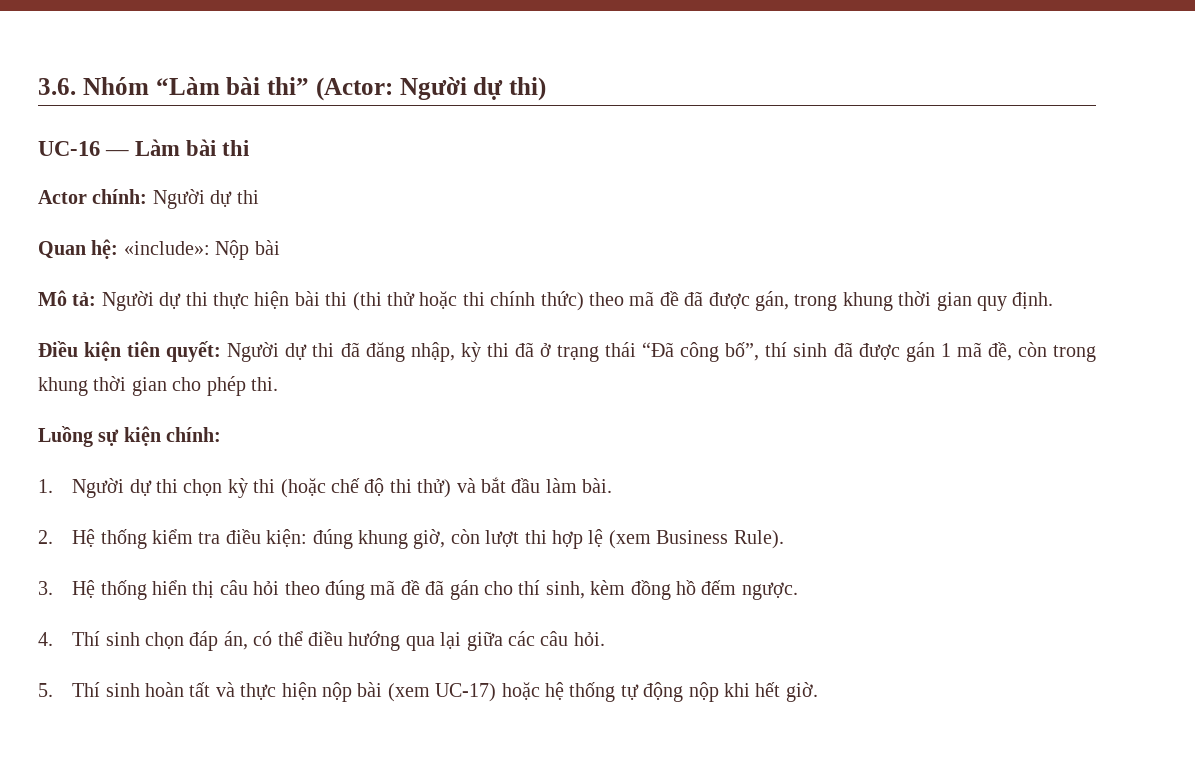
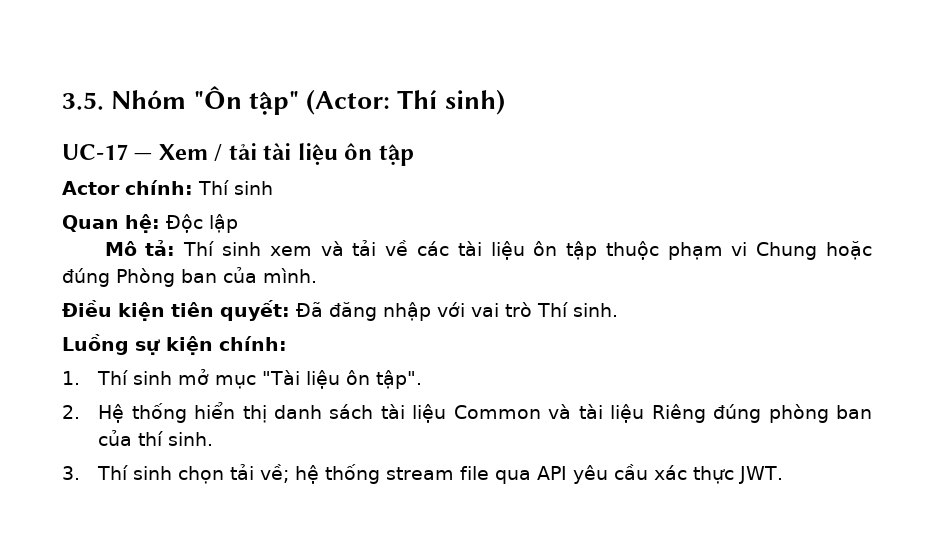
[38,77,546,101] [38,139,250,156] 3.6. Nhóm “Làm bài thi” (Actor: Người dự thi) // UC-16 — Làm bài thi -> [62,86,505,115] [62,143,414,166] 3.5. Nhóm "Ôn tập" (Actor: Thí sinh) // UC-17 — Xem / tải tài liệu ôn tập
[152,189,259,209] Người dự thi -> [198,180,273,195] Thí sinh
[123,240,280,260] «include»: Nộp bài -> [166,214,238,233] Độc lập
[101,291,1054,311] [38,341,1096,362] [38,376,278,396] Người dự thi thực hiện bài thi (thi thử hoặc thi chính thức) theo mã đề đã được gán, trong khung thời gian quy định. // Điều kiện tiên quyết: Người dự thi đã đăng nhập, kỳ thi đã ở trạng thái “Đã công bố”, thí sinh đã được gán 1 mã đề, còn trong khung thời gian cho phép thi. -> [183,240,872,260] [62,267,317,287] [62,300,618,322] Thí sinh xem và tải về các tài liệu ôn tập thuộc phạm vi Chung hoặc đúng Phòng ban của mình. // Điều kiện tiên quyết: Đã đăng nhập với vai trò Thí sinh.
[72,477,613,498] [38,529,784,549] [38,580,798,600] [38,631,605,651] [38,682,818,702] Người dự thi chọn kỳ thi (hoặc chế độ thi thử) và bắt đầu làm bài. // 2. Hệ thống kiểm tra điều kiện: đúng khung giờ, còn lượt thi hợp lệ (xem Business Rule). // 3. Hệ thống hiển thị câu hỏi theo đúng mã đề đã gán cho thí sinh, kèm đồng hồ đếm ngược. // 4. Thí sinh chọn đáp án, có thể điều hướng qua lại giữa các câu hỏi. // 5. Thí sinh hoàn tất và thực hiện nộp bài (xem UC-17) hoặc hệ thống tự động nộp khi hết giờ. -> [97,369,423,389] [62,402,873,423] [98,430,214,446] [62,464,784,484] Thí sinh mở mục "Tài liệu ôn tập". // 2. Hệ thống hiển thị danh sách tài liệu Common và tài liệu Riêng đúng phòng ban của thí sinh. // 3. Thí sinh chọn tải về; hệ thống stream file qua API yêu cầu xác thực JWT.

